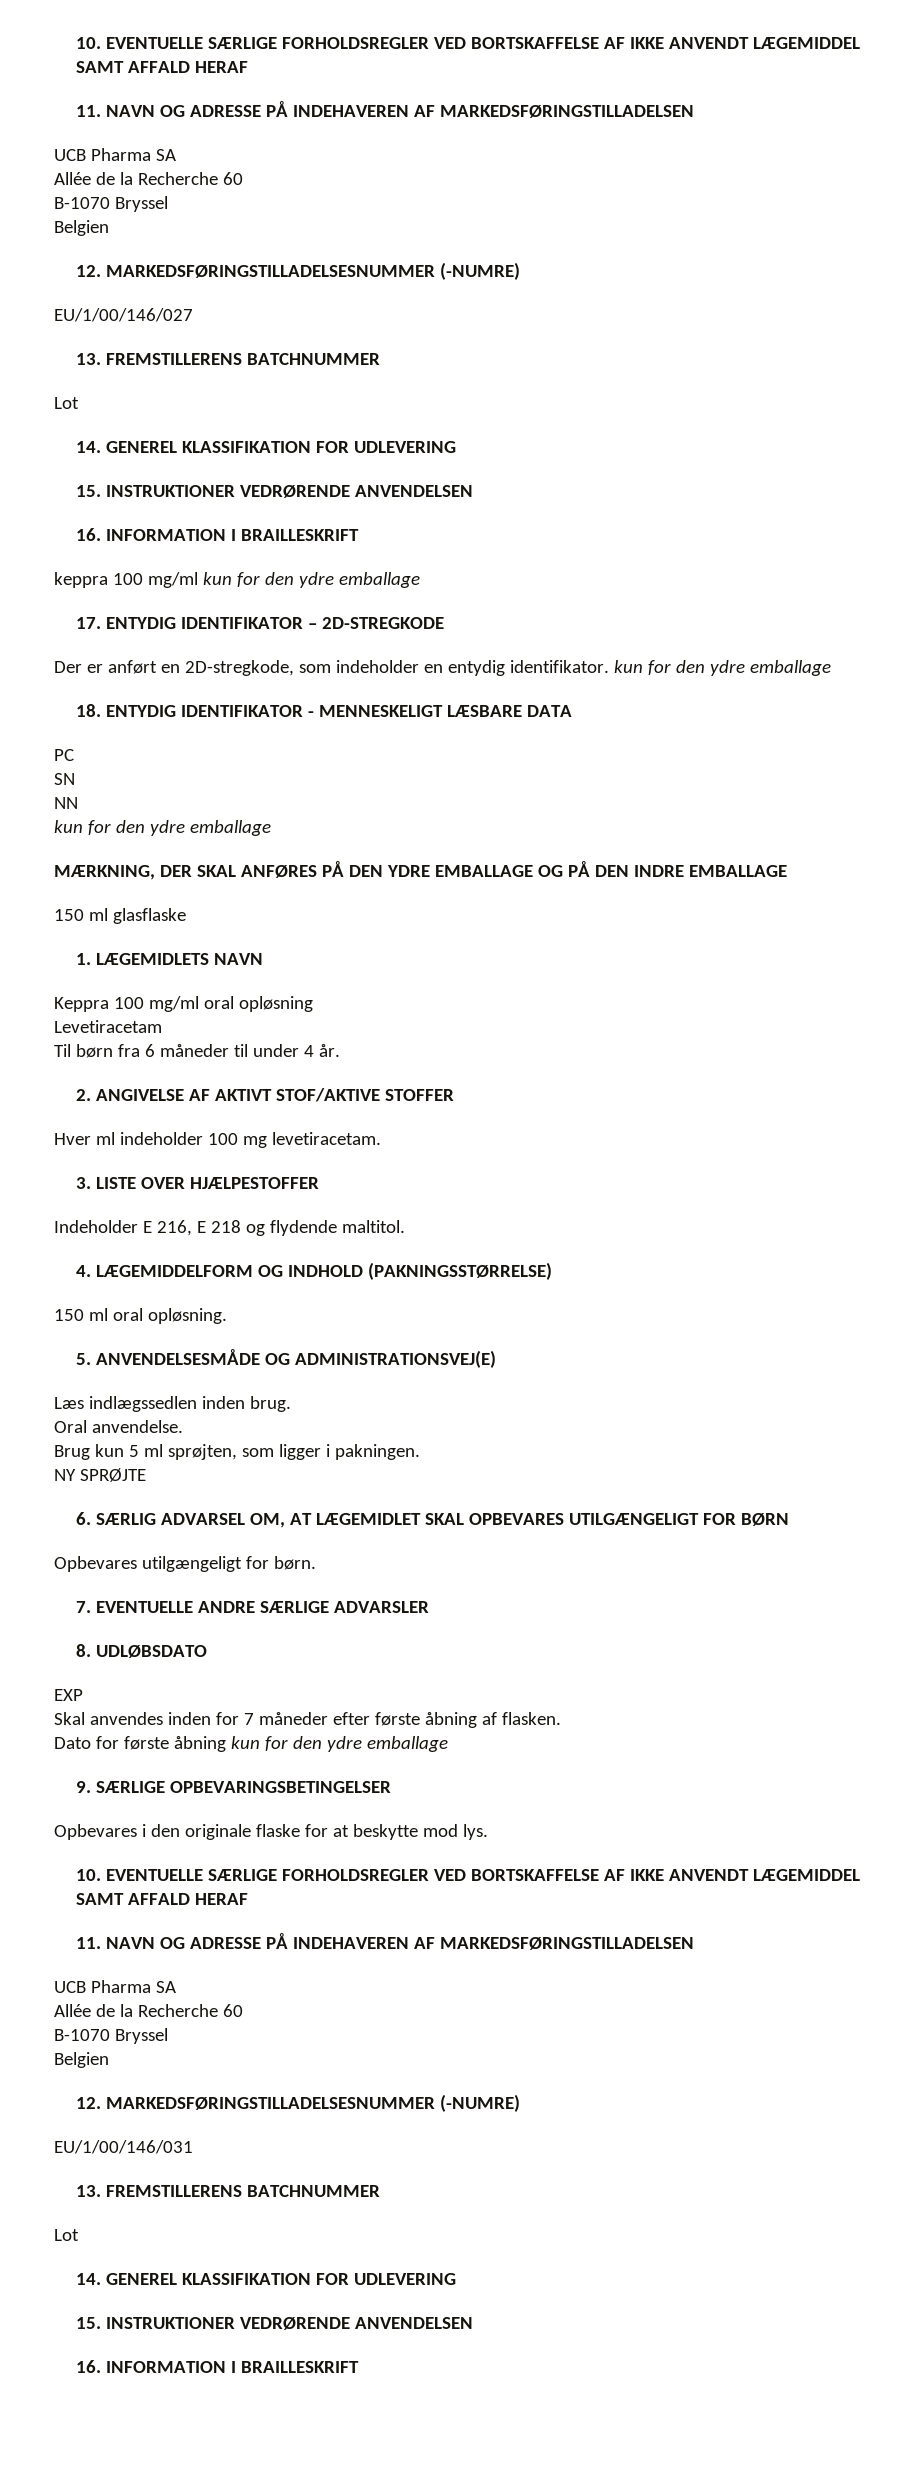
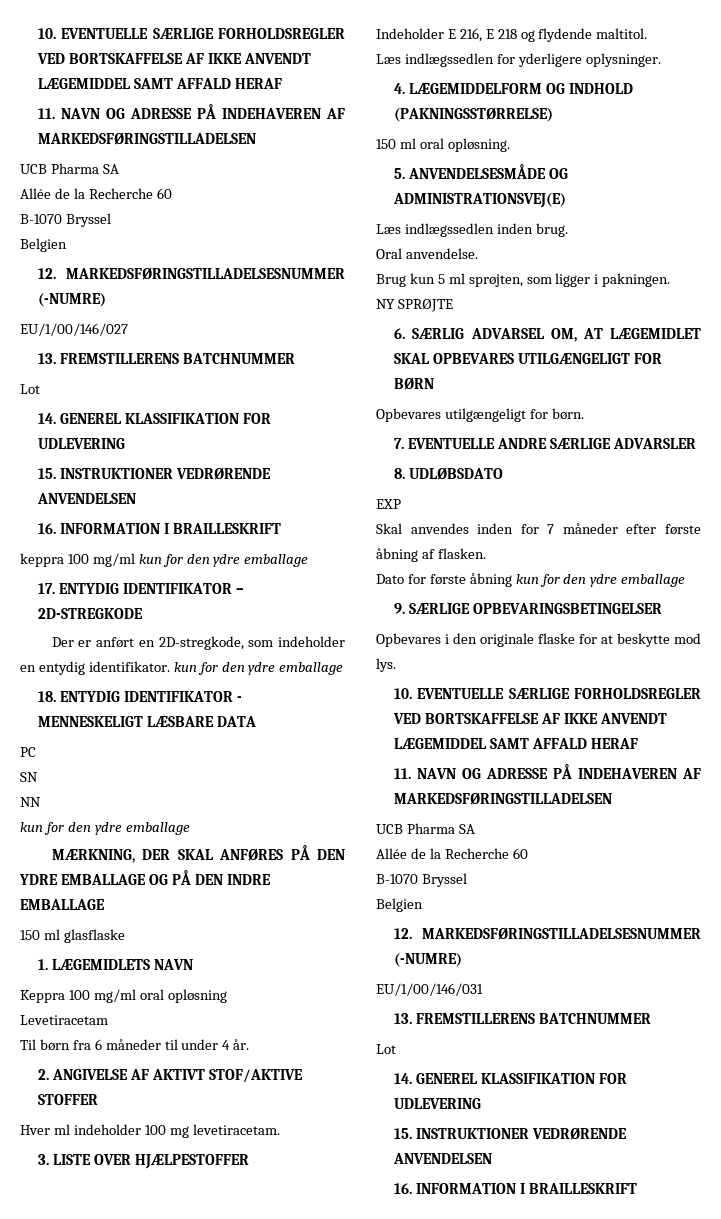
(405, 1226) none -> [376,53,661,67] // Læs indlægssedlen for yderligere oplysninger.

